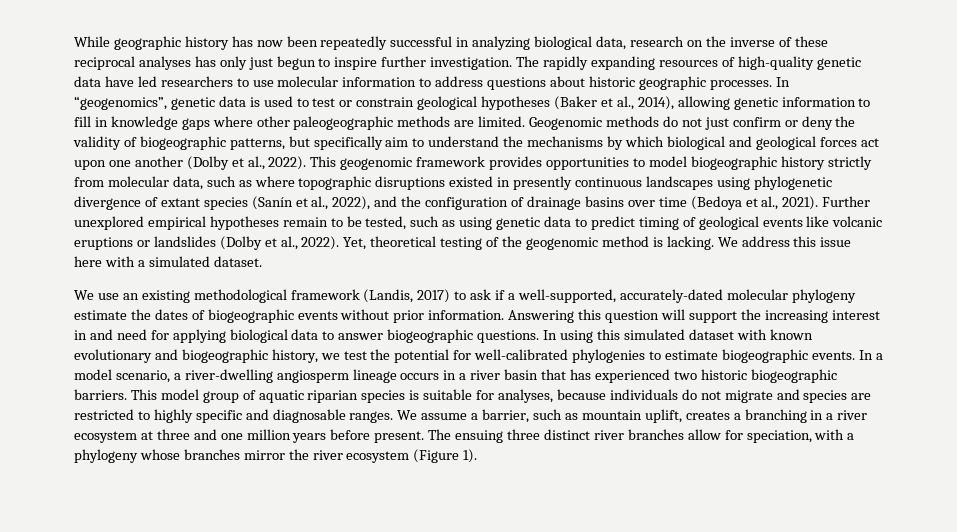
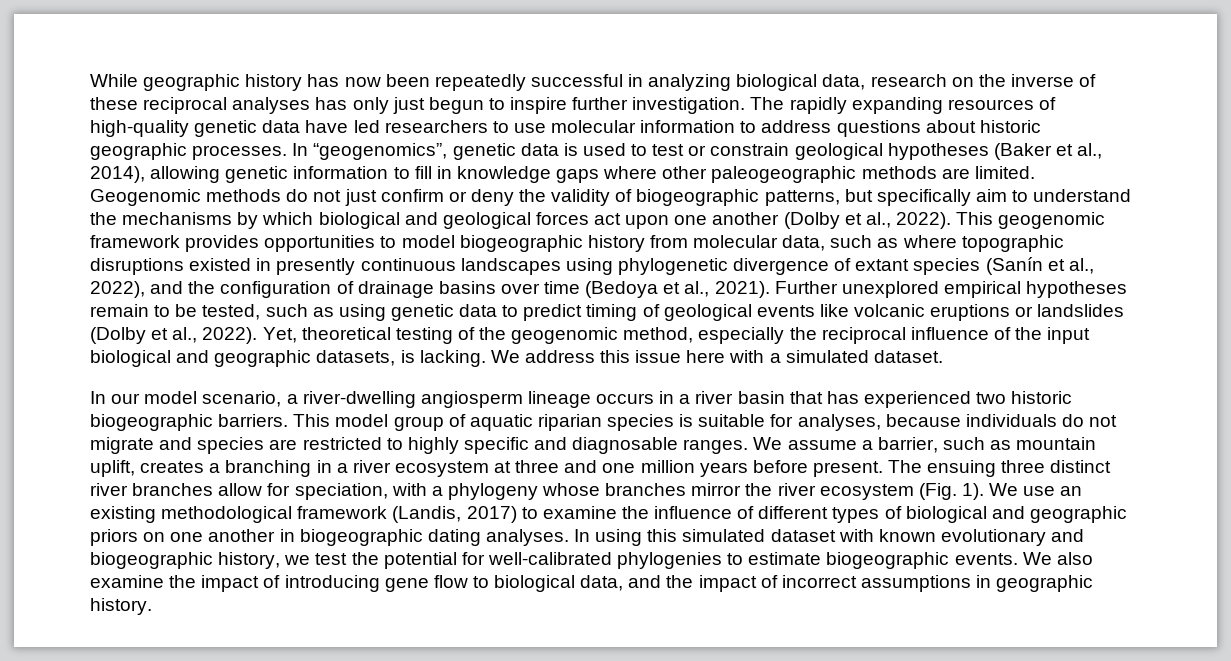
[827,156,872,170] strictly -> (645, 243) none
[601,236,649,247] method -> [623,327,1091,344] [90,350,396,367] method, especially the reciprocal influence of the input biological and geographic datasets,
[74,289,856,303] [74,309,880,323] [74,329,813,343] [74,349,883,363] We use an existing methodological framework (Landis, 2017) to ask if a well-supported, accurately-dated molecular phylogeny estimate the dates of biogeographic events without prior information. Answering this question will support the increasing interest in and need for applying biological data to answer biogeographic questions. In using this simulated dataset with known evolutionary and biogeographic history, we test the potential for well-calibrated phylogenies to estimate biogeographic events. In a -> [90,391,141,404] In our
[413,449,478,463] (Figure 1). -> [918,483,1083,500] [90,506,1127,523] [90,529,1085,546] [90,552,1093,569] [90,575,1094,592] [90,598,152,615] (Fig. 1). We use an existing methodological framework (Landis, 2017) to examine the influence of different types of biological and geographic priors on one another in biogeographic dating analyses. In using this simulated dataset with known evolutionary and biogeographic history, we test the potential for well-calibrated phylogenies to estimate biogeographic events. We also examine the impact of introducing gene flow to biological data, and the impact of incorrect assumptions in geographic history.

